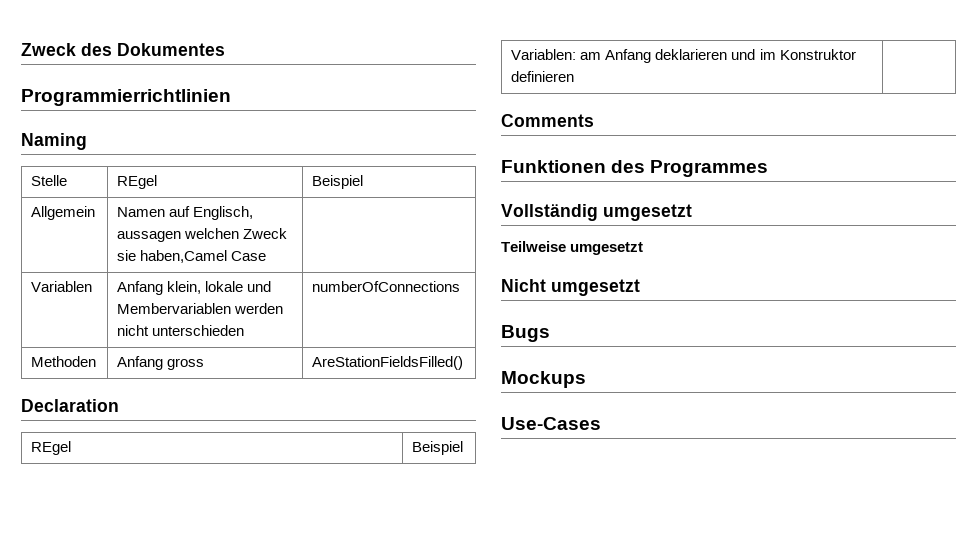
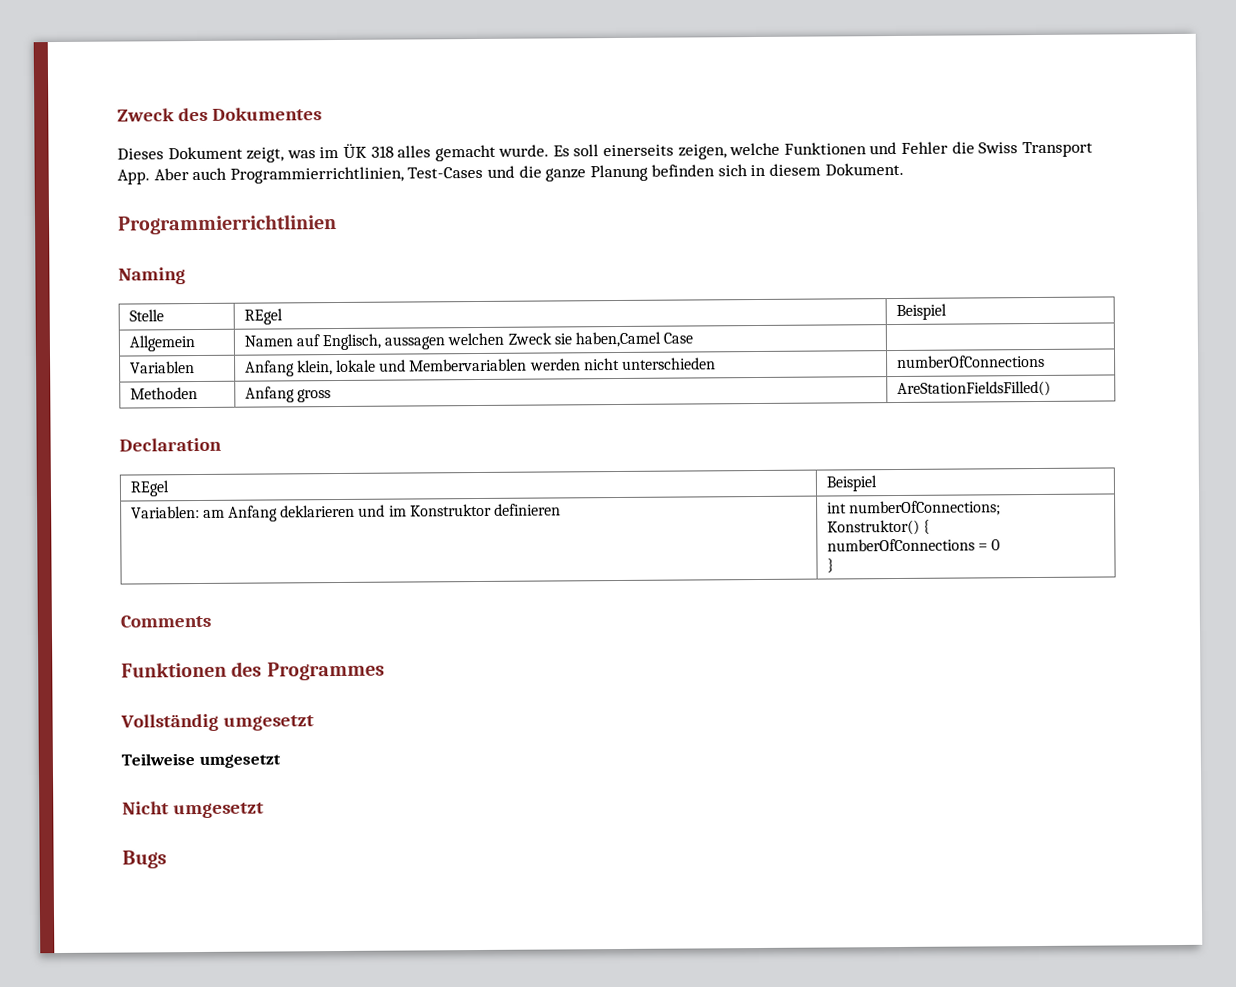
(225, 49) none -> [117,141,1093,163] [117,162,904,185] // Dieses Dokument zeigt, was im ÜK 318 alles gemacht wurde. Es soll einerseits zeigen, welche Funktionen und Fehler die Swiss Transport App. Aber auch Programmierrichtlinien, Test-Cases und die ganze Planung befinden sich in diesem Dokument.
(575, 76) none -> [826,500,1001,517] [826,519,930,536] [826,538,1000,552] [826,558,834,573] int numberOfConnections; // Konstruktor() { // numberOfConnections = 0 // }
[501,371,586,388] [501,417,601,430] // Mockups // Use-Cases -> (167, 859) none

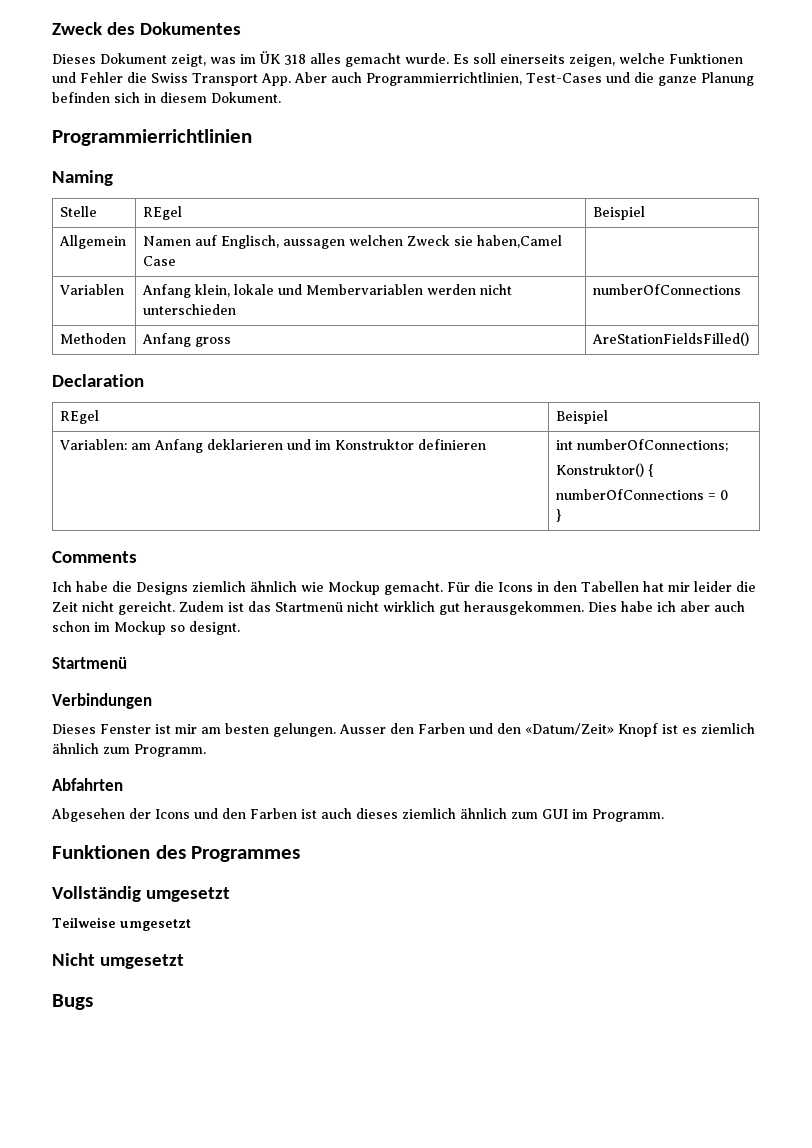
(211, 621) none -> [52,581,756,595] [52,601,745,615] [52,621,240,635] [52,657,127,669] [52,693,152,709] [52,723,755,737] [52,743,206,757] [52,778,123,791] [51,808,664,822] // Ich habe die Designs ziemlich ähnlich wie Mockup gemacht. Für die Icons in den Tabellen hat mir leider die Zeit nicht gereicht. Zudem ist das Startmenü nicht wirklich gut herausgekommen. Dies habe ich aber auch schon im Mockup so designt. // Startmenü // Verbindungen // Dieses Fenster ist mir am besten gelungen. Ausser den Farben und den «Datum/Zeit» Knopf ist es ziemlich ähnlich zum Programm. // Abfahrten // Abgesehen der Icons und den Farben ist auch dieses ziemlich ähnlich zum GUI im Programm.

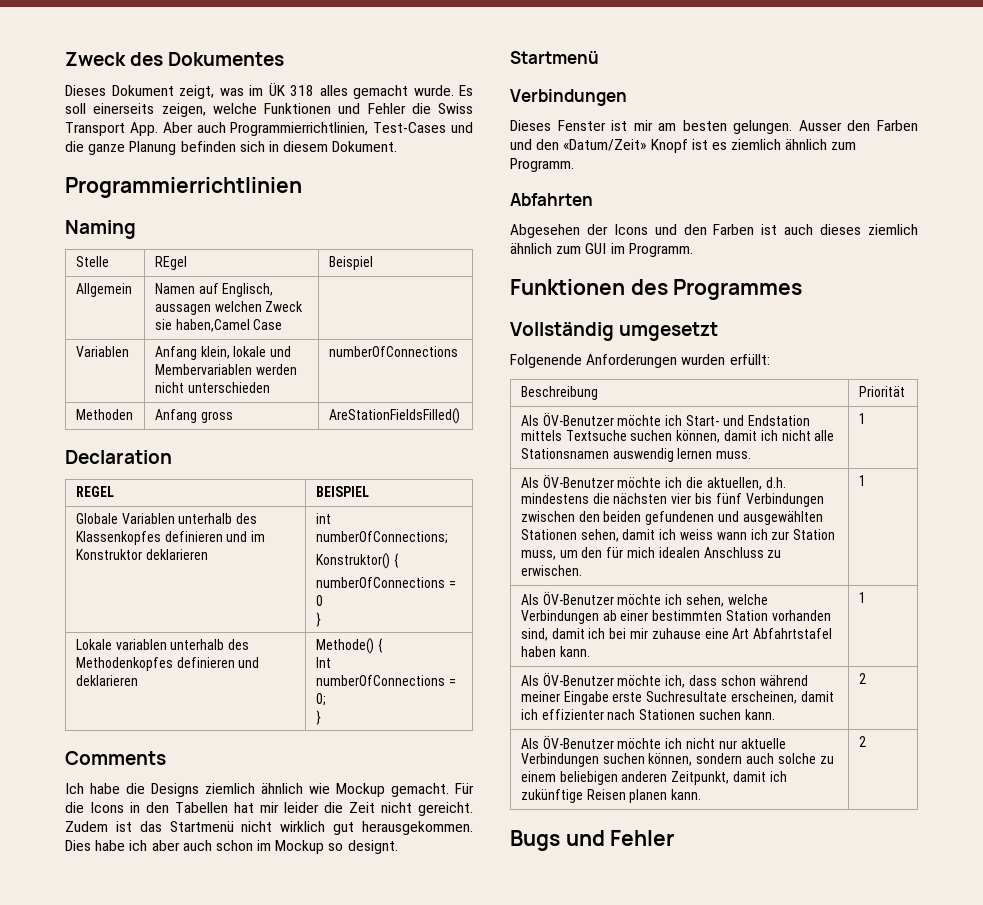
[60,410,100,424] [556,410,609,424] [60,439,284,453] REgel | Beispiel // Variablen: am Anfang deklarieren -> [75,486,114,497] [315,486,369,497] [75,513,258,524] [75,531,223,545] REGEL | BEISPIEL // Globale Variablen unterhalb des Klassenkopfes definieren
[418,439,487,450] definieren -> [145,549,208,560] deklarieren
(562, 515) none -> [75,639,250,650] [75,657,260,671] [75,675,138,686] [315,638,383,654] [315,657,331,668] [315,675,456,686] [315,693,326,706] [315,710,321,725] // Lokale variablen unterhalb des Methodenkopfes definieren und deklarieren | Methode() { // Int numberOfConnections = 0; // }
[52,917,191,931] [52,953,184,969] Teilweise umgesetzt // Nicht umgesetzt -> [510,354,770,368] [520,386,598,400] [858,386,905,397] [520,412,810,426] [520,430,835,443] [520,448,752,462] [858,413,866,424] [520,474,786,490] [520,493,824,507] [520,511,823,525] [520,529,836,542] [520,547,782,560] [520,565,582,576] [858,475,866,486] [520,591,768,607] [520,610,831,624] [520,628,833,641] [520,646,590,657] [858,592,866,603] [520,672,808,688] [520,691,834,705] [520,709,775,720] [858,673,866,684] [520,735,786,749] [520,753,834,767] [520,771,787,785] [520,789,702,803] [858,736,866,747] Folgenende Anforderungen wurden erfüllt: // Beschreibung | Priorität // Als ÖV-Benutzer möchte ich Start- und Endstation mittels Textsuche suchen können, damit ich nicht alle Stationsnamen auswendig lernen muss. | 1 // Als ÖV-Benutzer möchte ich die aktuellen, d.h. mindestens die nächsten vier bis fünf Verbindungen zwischen den beiden gefundenen und ausgewählten Stationen sehen, damit ich weiss wann ich zur Station muss, um den für mich idealen Anschluss zu erwischen. | 1 // Als ÖV-Benutzer möchte ich sehen, welche Verbindungen ab einer bestimmten Station vorhanden sind, damit ich bei mir zuhause eine Art Abfahrtstafel haben kann. | 1 // Als ÖV-Benutzer möchte ich, dass schon während meiner Eingabe erste Suchresultate erscheinen, damit ich effizienter nach Stationen suchen kann. | 2 // Als ÖV-Benutzer möchte ich nicht nur aktuelle Verbindungen suchen können, sondern auch solche zu einem beliebigen anderen Zeitpunkt, damit ich zukünftige Reisen planen kann. | 2
(93, 1002) none -> [565,830,675,846] und Fehler

